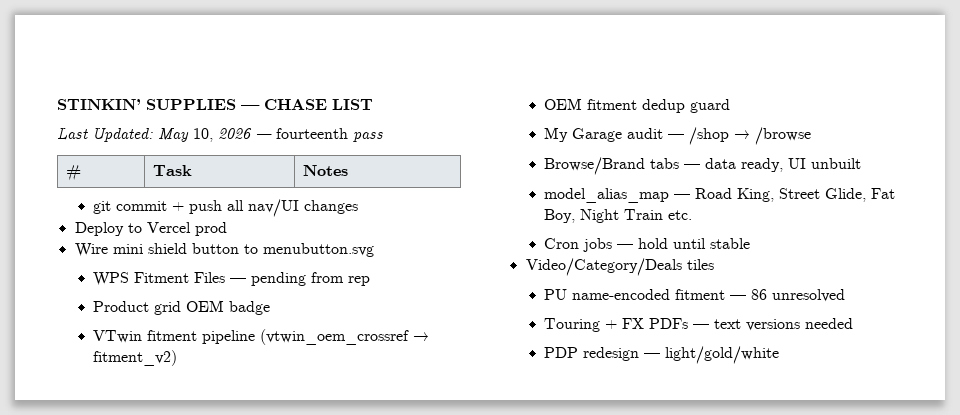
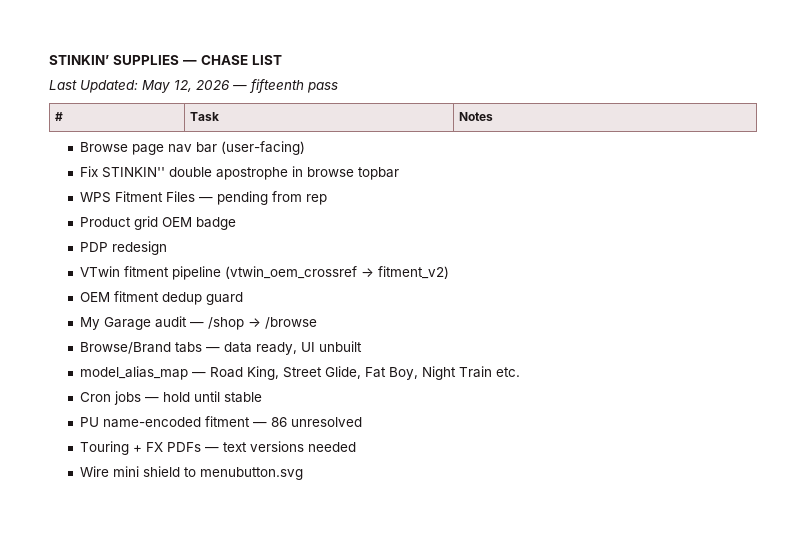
[193,128,213,142] 10, -> [174,80,192,92] 12,
[276,128,348,139] fourteenth -> [249,79,304,93] fifteenth
[92,199,358,217] [74,222,227,236] [74,243,374,257] git commit + push all nav/UI changes // Deploy to Vercel prod // Wire mini shield button to menubutton.svg -> [80,141,306,155] [80,166,400,180] Browse page nav bar (user-facing) // Fix STINKIN'' double apostrophe in browse topbar
(270, 308) none -> [80,241,168,255] // PDP redesign
[525,258,714,276] // Video/Category/Deals tiles -> (263, 397) none
[543,346,779,364] PDP redesign — light/gold/white -> [80,466,304,480] Wire mini shield to menubutton.svg

